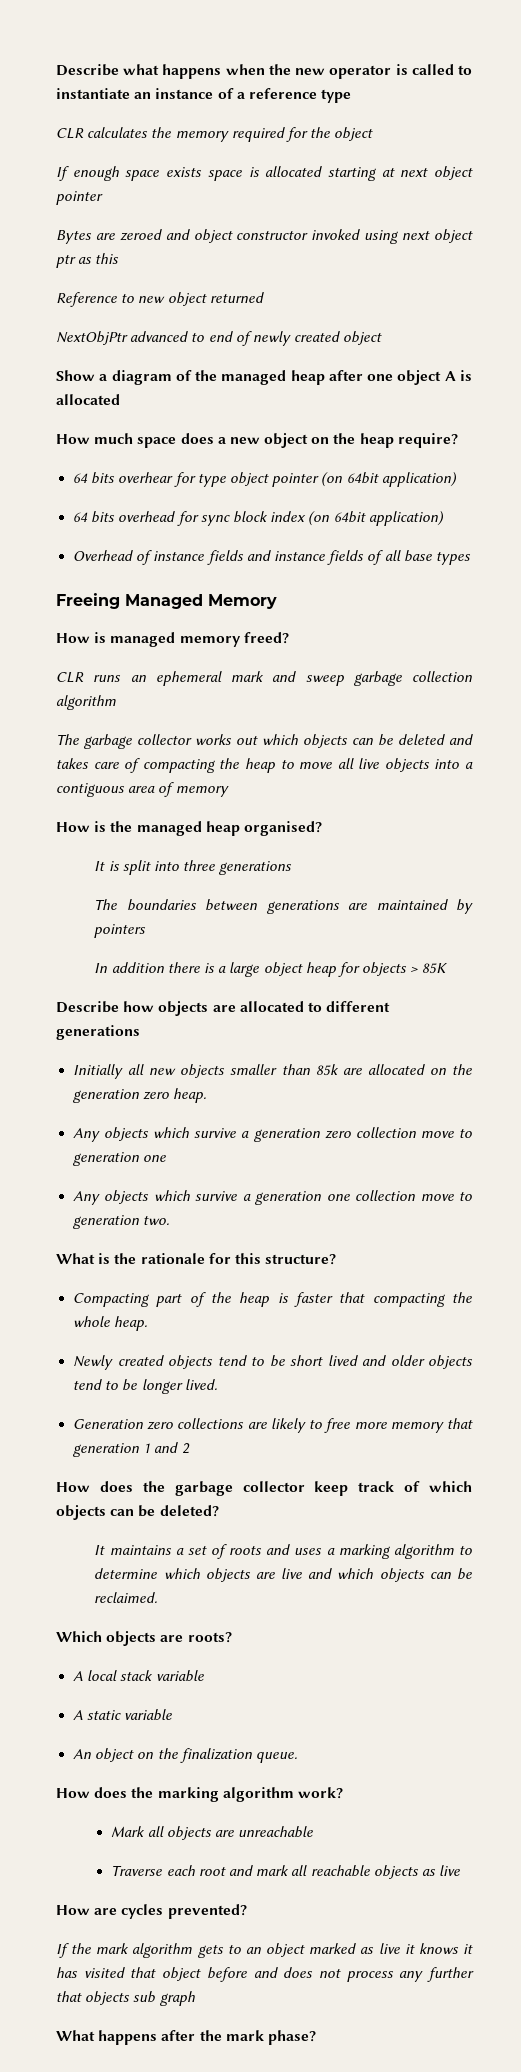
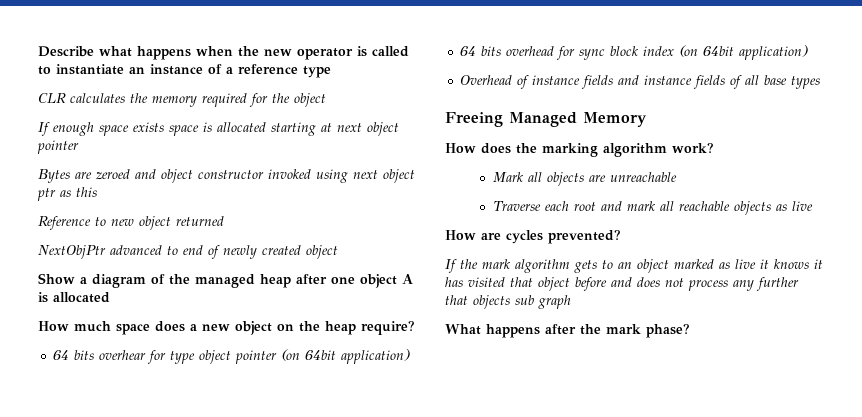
[56,632,289,647] [56,671,472,686] [56,695,116,710] [56,734,473,749] [56,758,473,773] [56,782,229,797] [56,821,322,836] [94,860,293,875] [94,899,473,914] [94,924,147,938] [94,962,449,977] [56,1001,391,1016] [56,1025,140,1040] [73,1064,472,1079] [73,1088,207,1103] [73,1127,472,1142] [73,1152,167,1166] [73,1190,472,1205] [73,1215,170,1229] [56,1253,337,1265] [73,1292,472,1307] [73,1316,148,1331] [73,1355,473,1370] [73,1379,217,1394] [73,1418,473,1433] [73,1442,190,1457] [56,1481,472,1496] [56,1505,219,1520] [94,1544,472,1559] [94,1568,472,1582] [94,1592,158,1603] [56,1631,232,1646] [73,1670,204,1682] [73,1709,173,1721] [73,1748,297,1763] // How is managed memory freed? // CLR runs an ephemeral mark and sweep garbage collection algorithm // The garbage collector works out which objects can be deleted and takes care of compacting the heap to move all live objects into a contiguous area of memory // How is the managed heap organised? // It is split into three generations // The boundaries between generations are maintained by pointers // In addition there is a large object heap for objects > 85K // Describe how objects are allocated to different generations // Initially all new objects smaller than 85k are allocated on the generation zero heap. // Any objects which survive a generation zero collection move to generation one // Any objects which survive a generation one collection move to generation two. // What is the rationale for this structure? // Compacting part of the heap is faster that compacting the whole heap. // Newly created objects tend to be short lived and older objects tend to be longer lived. // Generation zero collections are likely to free more memory that generation 1 and 2 // How does the garbage collector keep track of which objects can be deleted? // It maintains a set of roots and uses a marking algorithm to determine which objects are live and which objects can be reclaimed. // Which objects are roots? // A local stack variable // A static variable // An object on the finalization queue. -> (647, 119) none

